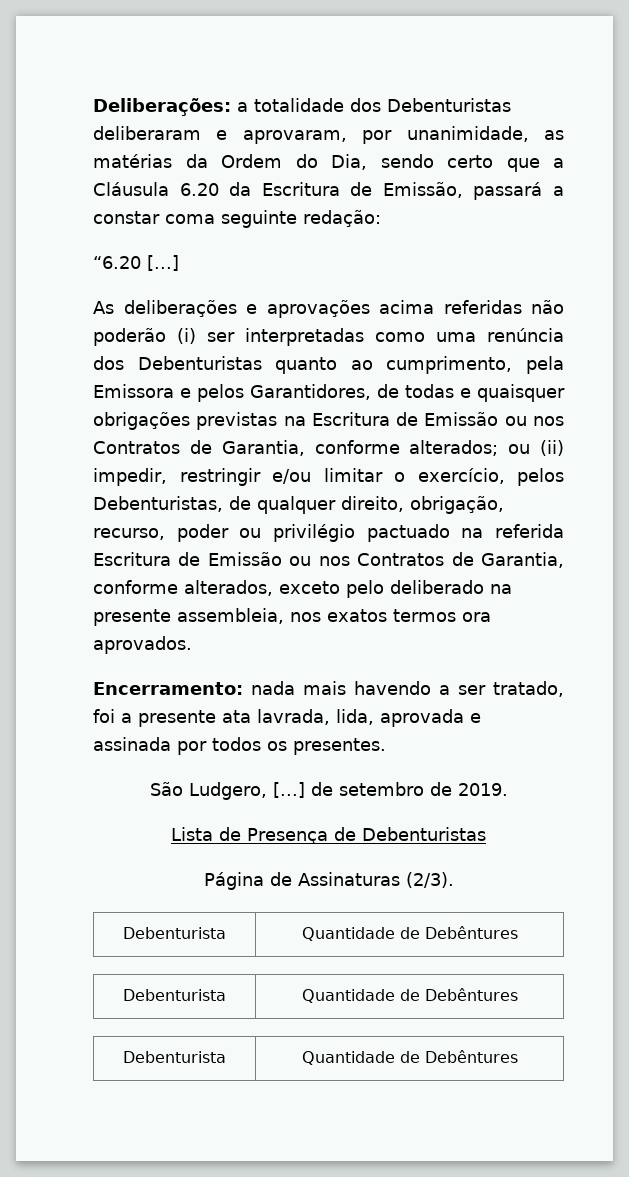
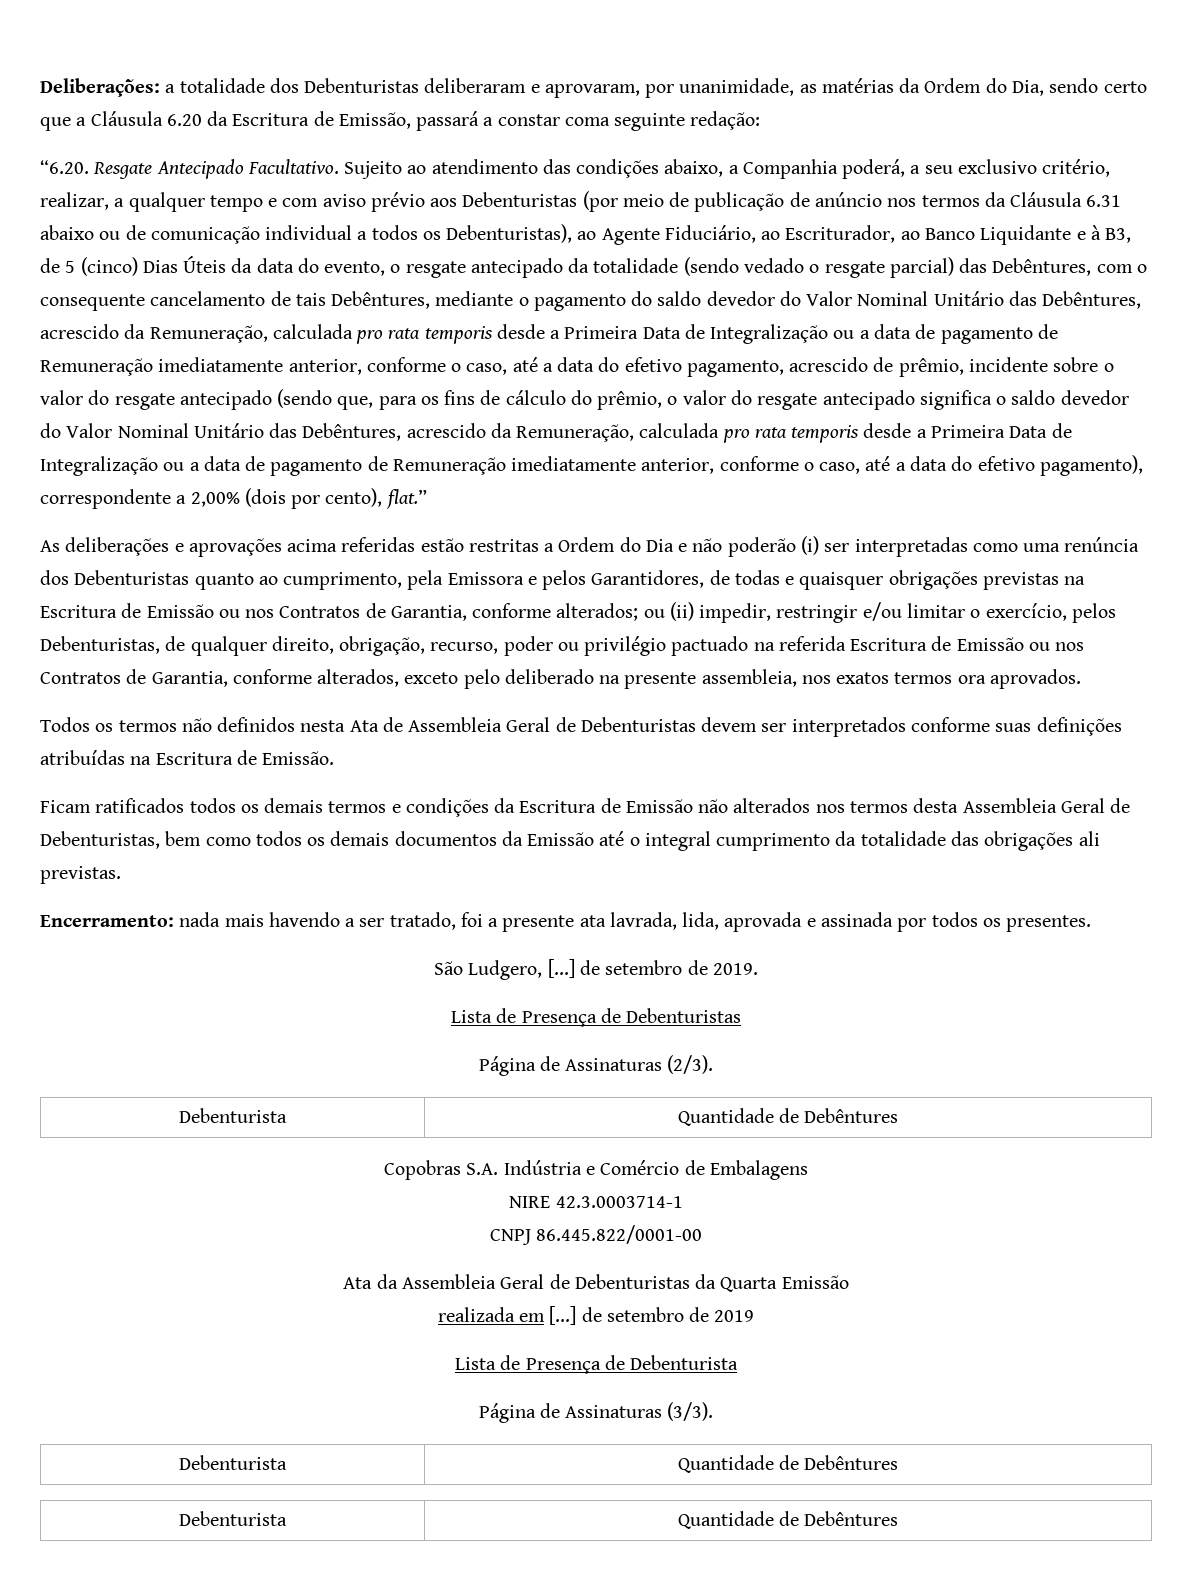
[93,255,179,271] “6.20 [...] -> [40,159,1111,179] [40,191,1122,212] [40,224,1132,245] [40,255,1147,278] [40,291,1142,311] [40,324,1058,344] [40,357,1114,377] [40,389,1129,410] [40,423,1072,443] [40,455,1143,476] [40,488,427,509] “6.20. Resgate Antecipado Facultativo. Sujeito ao atendimento das condições abaixo, a Companhia poderá, a seu exclusivo critério, realizar, a qualquer tempo e com aviso prévio aos Debenturistas (por meio de publicação de anúncio nos termos da Cláusula 6.31 abaixo ou de comunicação individual a todos os Debenturistas), ao Agente Fiduciário, ao Escriturador, ao Banco Liquidante e à B3, de 5 (cinco) Dias Úteis da data do evento, o resgate antecipado da totalidade (sendo vedado o resgate parcial) das Debêntures, com o consequente cancelamento de tais Debêntures, mediante o pagamento do saldo devedor do Valor Nominal Unitário das Debêntures, acrescido da Remuneração, calculada pro rata temporis desde a Primeira Data de Integralização ou a data de pagamento de Remuneração imediatamente anterior, conforme o caso, até a data do efetivo pagamento, acrescido de prêmio, incidente sobre o valor do resgate antecipado (sendo que, para os fins de cálculo do prêmio, o valor do resgate antecipado significa o saldo devedor do Valor Nominal Unitário das Debêntures, acrescido da Remuneração, calculada pro rata temporis desde a Primeira Data de Integralização ou a data de pagamento de Remuneração imediatamente anterior, conforme o caso, até a data do efetivo pagamento), correspondente a 2,00% (dois por cento), flat.”
(522, 307) none -> [420,537,688,552] estão restritas a Ordem do Dia e
(192, 645) none -> [40,717,1122,737] [40,750,335,765] [40,798,1131,817] [40,831,1100,851] [40,866,121,884] // Todos os termos não definidos nesta Ata de Assembleia Geral de Debenturistas devem ser interpretados conforme suas definições atribuídas na Escritura de Emissão. // Ficam ratificados todos os demais termos e condições da Escritura de Emissão não alterados nos termos desta Assembleia Geral de Debenturistas, bem como todos os demais documentos da Emissão até o integral cumprimento da totalidade das obrigações ali previstas.
(518, 932) none -> [384,1160,808,1180] [509,1196,683,1208] [489,1225,703,1245] [343,1274,849,1292] [437,1306,755,1325] [454,1355,739,1374] [478,1402,714,1423] // Copobras S.A. Indústria e Comércio de Embalagens // NIRE 42.3.0003714-1 // CNPJ 86.445.822/0001-00 // Ata da Assembleia Geral de Debenturistas da Quarta Emissão // realizada em [...] de setembro de 2019 // Lista de Presença de Debenturista // Página de Assinaturas (3/3).

